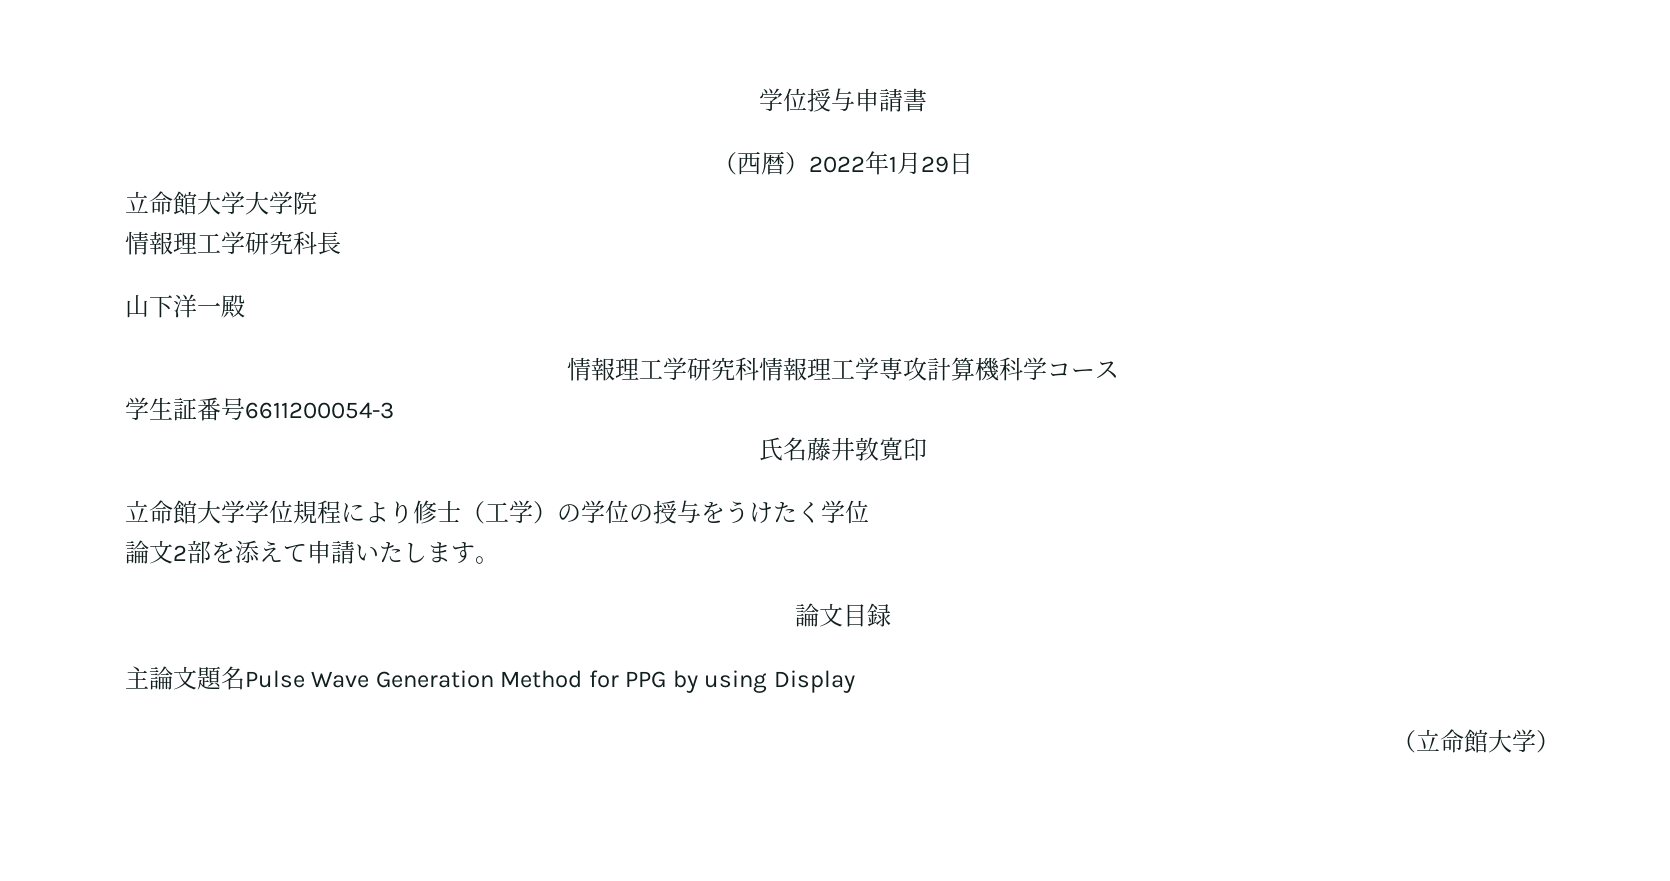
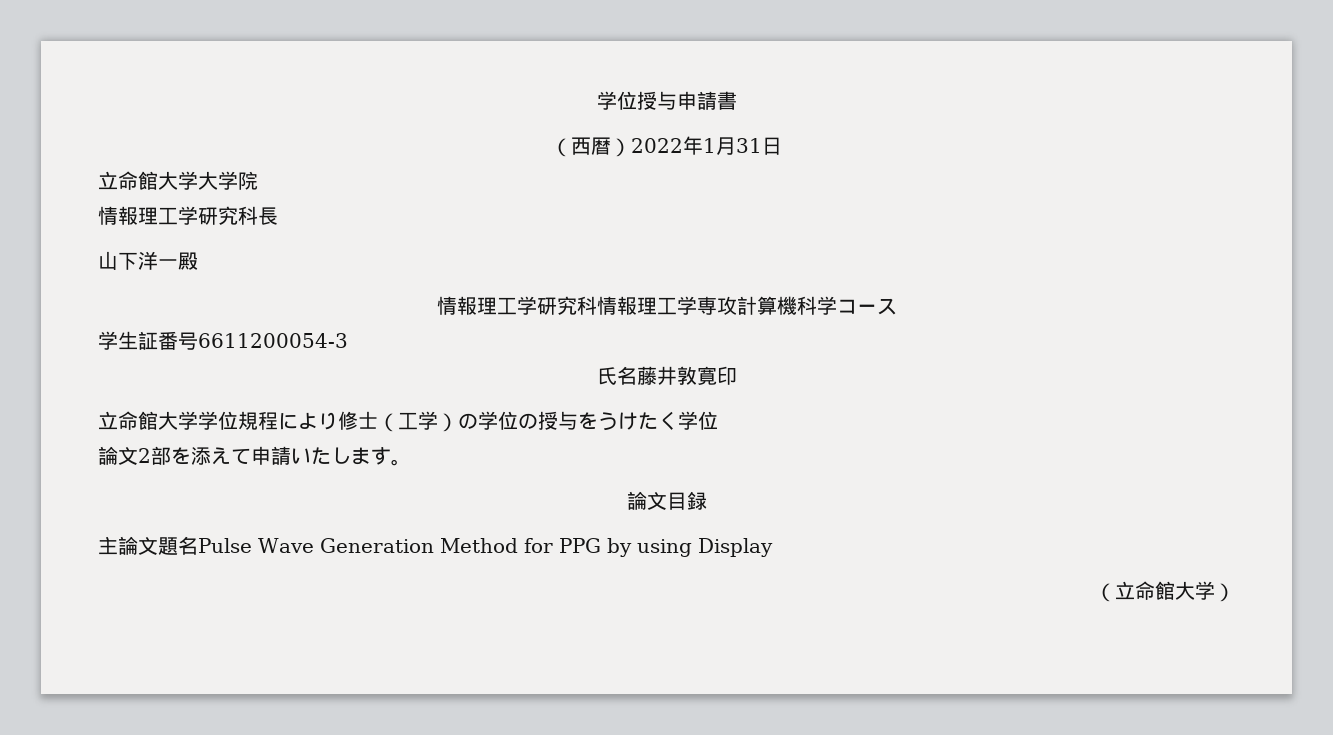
[920,156,949,173] 29 -> [736,138,762,153] 31

